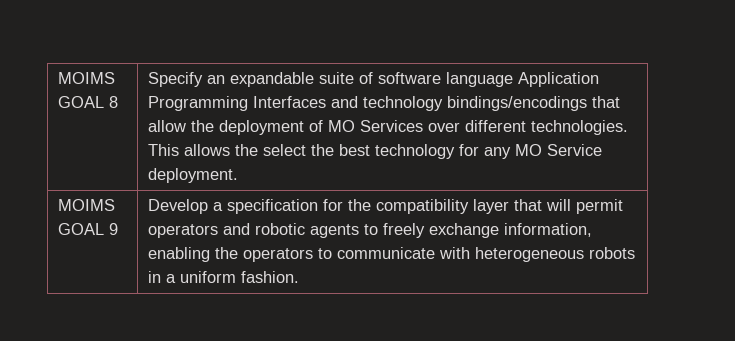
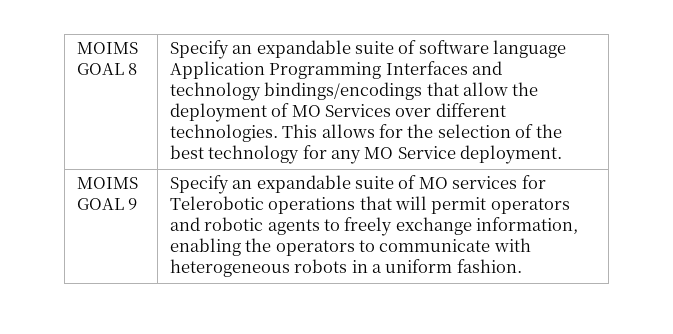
[235,144,307,156] the select -> [378,124,534,138] for the selection of
[148,199,510,214] Develop a specification for the compatibility layer -> [169,175,546,194] [169,196,356,214] Specify an expandable suite of MO services for Telerobotic operations

